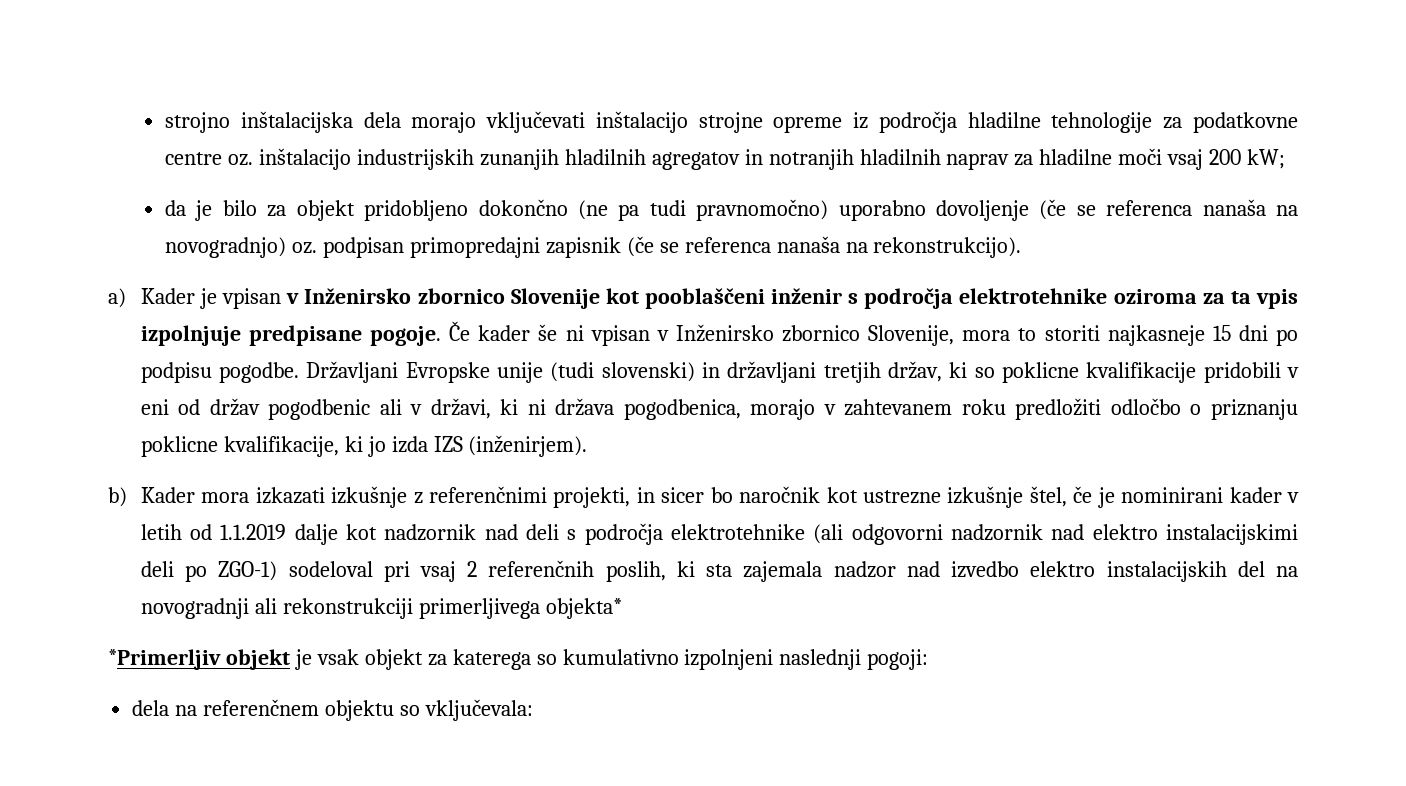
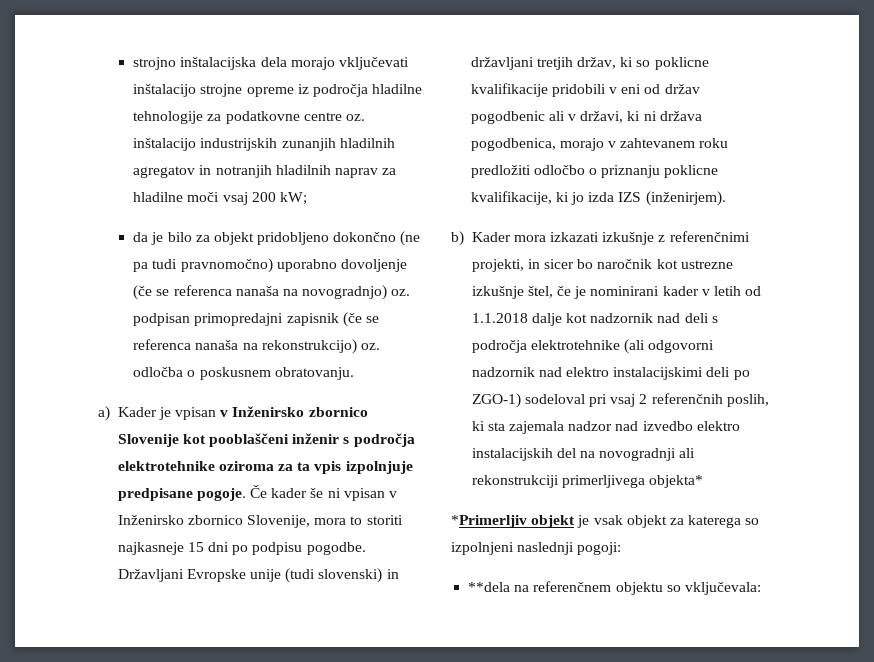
[873,237,1022,258] rekonstrukcijo). -> [261,339,380,354] [133,367,354,380] rekonstrukcijo) oz. odločba o poskusnem obratovanju.
[220,524,287,540] 1.1.2019 -> [471,313,528,323] 1.1.2018
[562,649,679,665] kumulativno -> (760, 521) none
[132,700,170,716] dela -> [468,582,511,592] **dela

